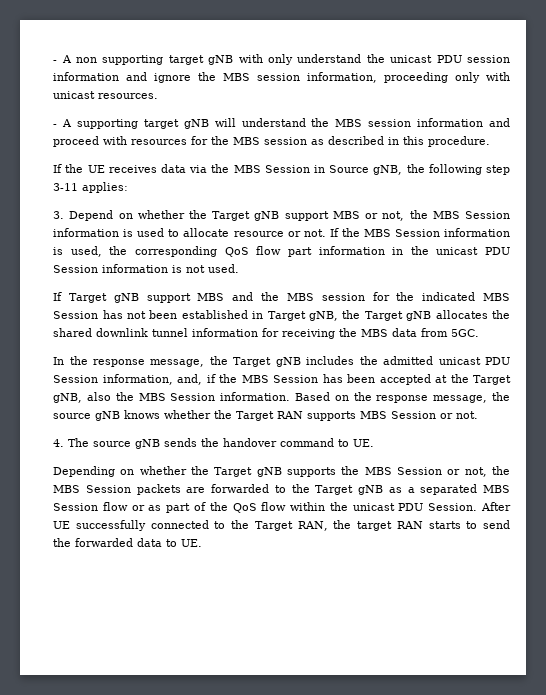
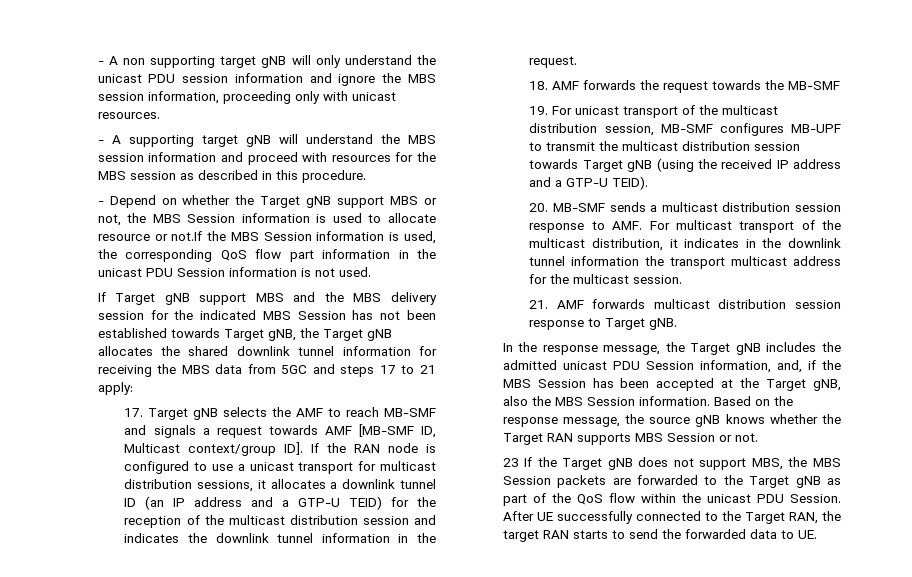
[238,54,263,63] with -> [291,55,311,65] will
[53,164,511,175] [53,182,129,193] [53,211,65,219] If the UE receives data via the MBS Session in Source gNB, the following step 3-11 applies: // 3. -> [97,201,104,205] -
[303,228,339,237] not. If -> [171,231,203,241] not.If
(314, 297) none -> [390,292,437,305] delivery
[252,311,264,319] in -> [170,328,220,338] towards
[451,329,480,337] 5GC. -> [281,364,436,377] [97,382,133,395] [124,407,436,420] [124,424,436,438] [124,442,437,456] [124,461,437,474] [124,479,437,492] [124,496,437,510] [124,515,436,528] [124,533,436,543] [529,56,578,68] [529,80,841,93] [529,105,779,118] [529,123,841,136] [529,141,801,151] [529,158,841,172] [529,176,649,190] [529,202,841,212] [529,220,841,233] [529,238,841,251] [529,256,841,269] [529,274,683,284] [529,299,841,309] [529,318,678,330] 5GC and steps 17 to 21 apply: // 17. Target gNB selects the AMF to reach MB-SMF and signals a request towards AMF [MB-SMF ID, Multicast context/group ID]. If the RAN node is configured to use a unicast transport for multicast distribution sessions, it allocates a downlink tunnel ID (an IP address and a GTP-U TEID) for the reception of the multicast distribution session and indicates the downlink tunnel information in the request. // 18. AMF forwards the request towards the MB-SMF // 19. For unicast transport of the multicast distribution session, MB-SMF configures MB-UPF to transmit the multicast distribution session towards Target gNB (using the received IP address and a GTP-U TEID). // 20. MB-SMF sends a multicast distribution session response to AMF. For multicast transport of the multicast distribution, it indicates in the downlink tunnel information the transport multicast address for the multicast session. // 21. AMF forwards multicast distribution session response to Target gNB.
[53,438,375,449] [53,466,487,477] 4. The source gNB sends the handover command to UE. // Depending on whether the Target gNB supports the MBS Session or not, -> [502,457,783,470] 23 If the Target gNB does not support MBS,
[407,484,510,495] [53,502,162,511] a separated MBS Session flow or as -> (841, 481) none

